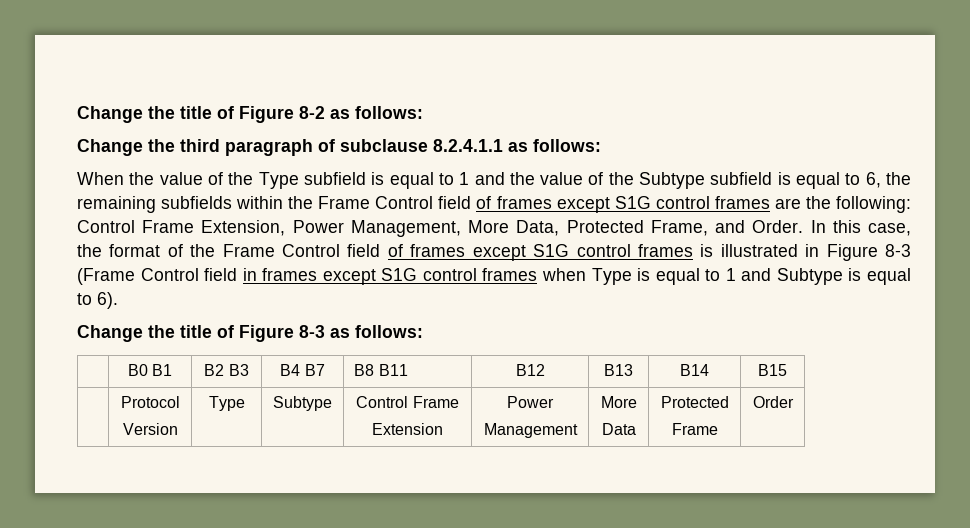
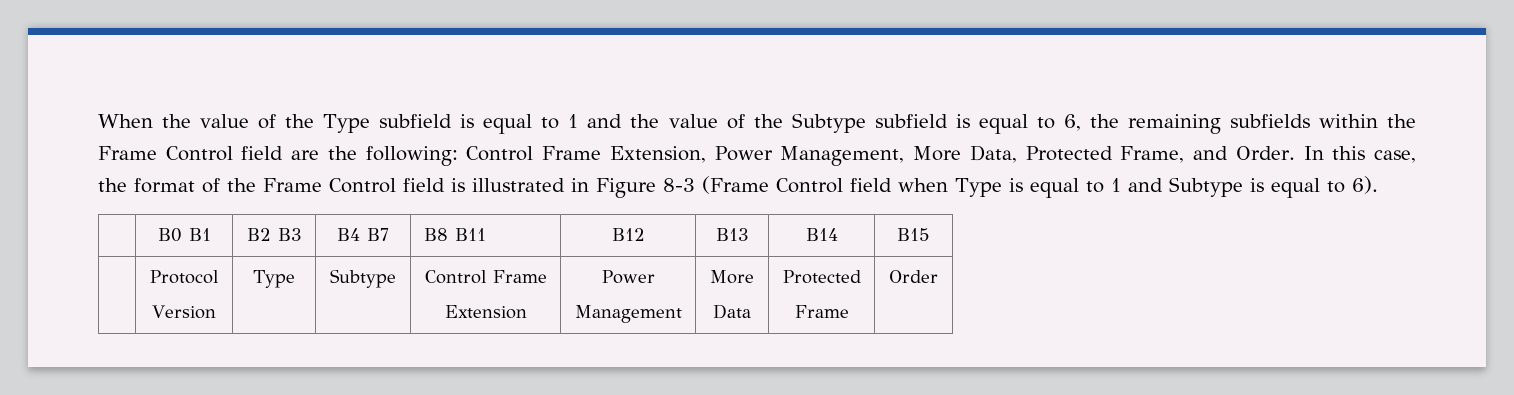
[77,106,423,123] [77,139,601,156] Change the title of Figure 8-2 as follows: // Change the third paragraph of subclause 8.2.4.1.1 as follows: // -> (98, 121) none
[476,196,770,213] of frames except S1G control frames -> (284, 153) none
[387,244,693,261] of frames except S1G control frames -> (445, 185) none
[242,268,538,285] in frames except S1G control frames -> (892, 185) none
[77,325,423,342] // Change the title of Figure 8-3 as follows: -> (1378, 185) none

